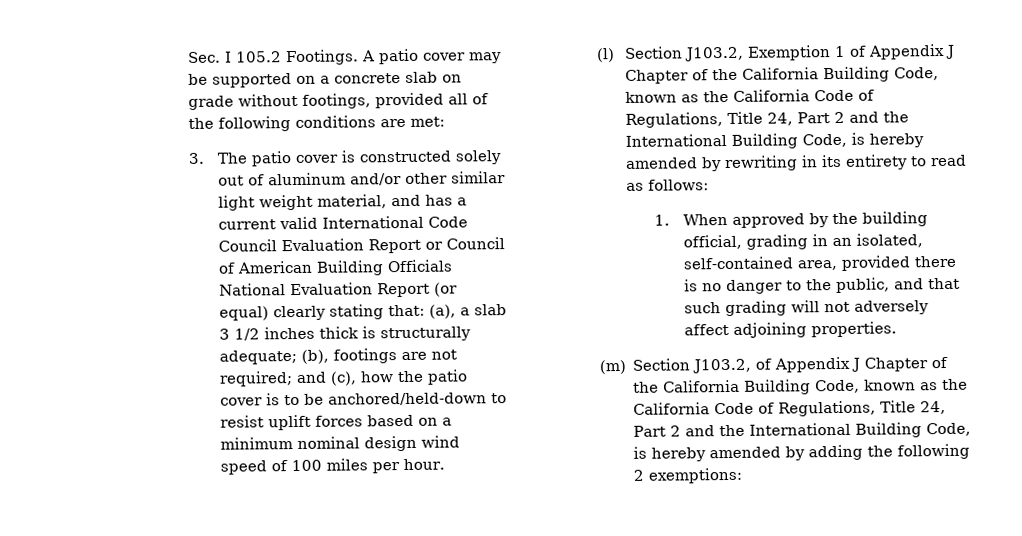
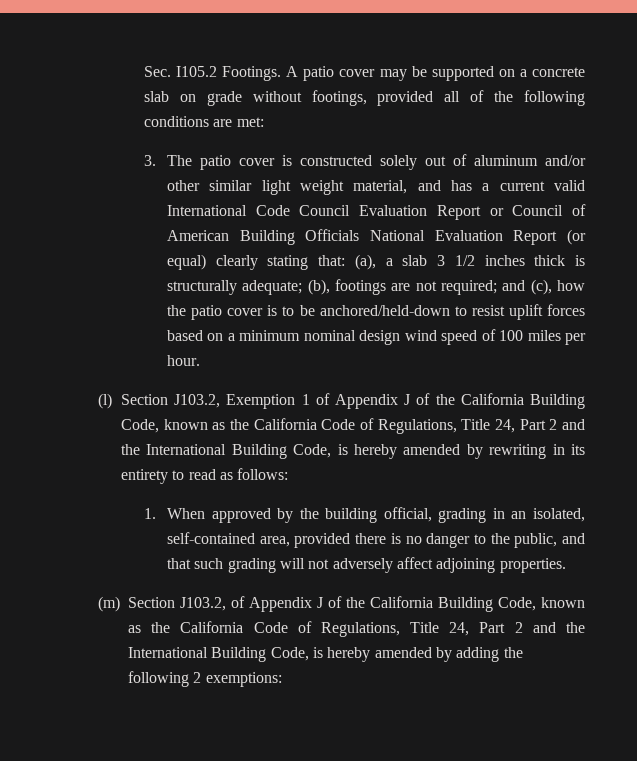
[224,51,283,63] I 105.2 -> [176,66,218,77] I105.2
[625,69,690,84] Chapter -> (411, 399) none
[864,357,929,372] Chapter -> (324, 602) none

